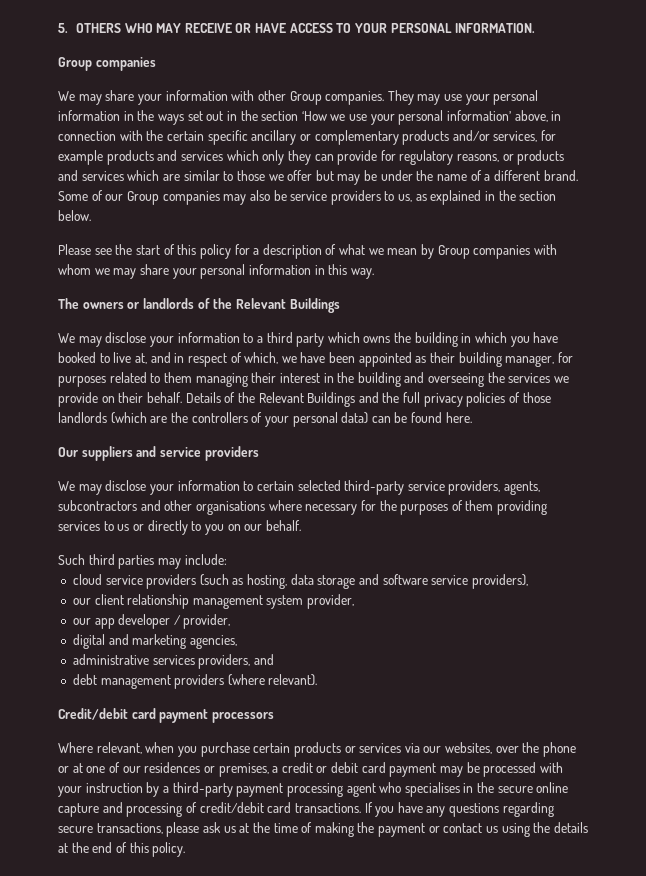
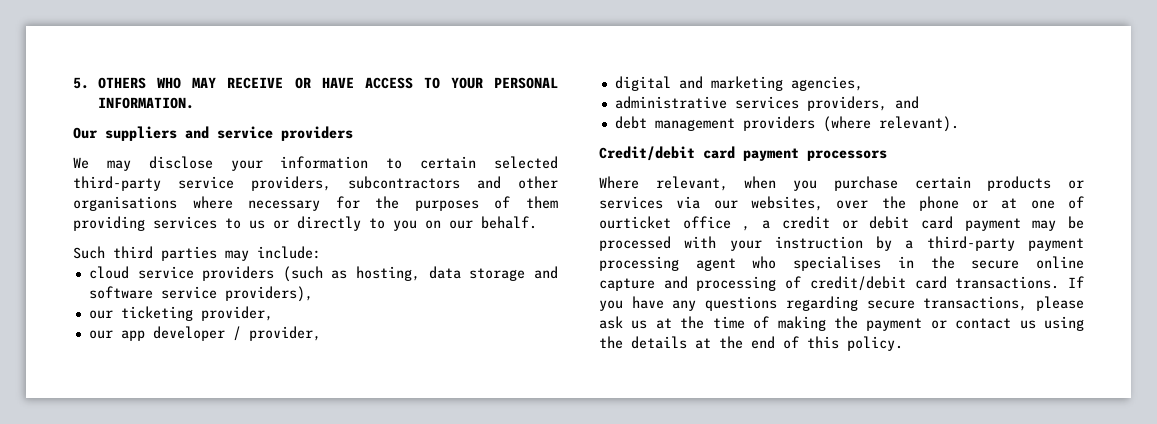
[58,57,156,71] [58,90,539,105] [58,110,562,125] [58,130,557,145] [58,150,565,165] [58,170,578,185] [58,190,557,205] [58,210,91,221] [58,244,557,259] [58,264,374,279] [58,298,340,313] [58,332,559,347] [58,352,573,367] [58,372,570,387] [58,392,551,407] [58,412,472,427] // Group companies // We may share your information with other Group companies. They may use your personal information in the ways set out in the section ‘How we use your personal information’ above, in connection with the certain specific ancillary or complementary products and/or services, for example products and services which only they can provide for regulatory reasons, or products and services which are similar to those we offer but may be under the name of a different brand. Some of our Group companies may also be service providers to us, as explained in the section below. // Please see the start of this policy for a description of what we mean by Group companies with whom we may share your personal information in this way. // The owners or landlords of the Relevant Buildings // We may disclose your information to a third party which owns the building in which you have booked to live at, and in respect of which, we have been appointed as their building manager, for purposes related to them managing their interest in the building and overseeing the services we provide on their behalf. Details of the Relevant Buildings and the full privacy policies of those landlords (which are the controllers of your personal data) can be found here. -> (195, 103) none
[504,481,541,495] agents, -> (331, 183) none
[94,594,304,609] client relationship management system -> [120,306,193,321] ticketing
[122,762,269,777] our residences or premises, -> [599,216,751,231] ourticket office ,

